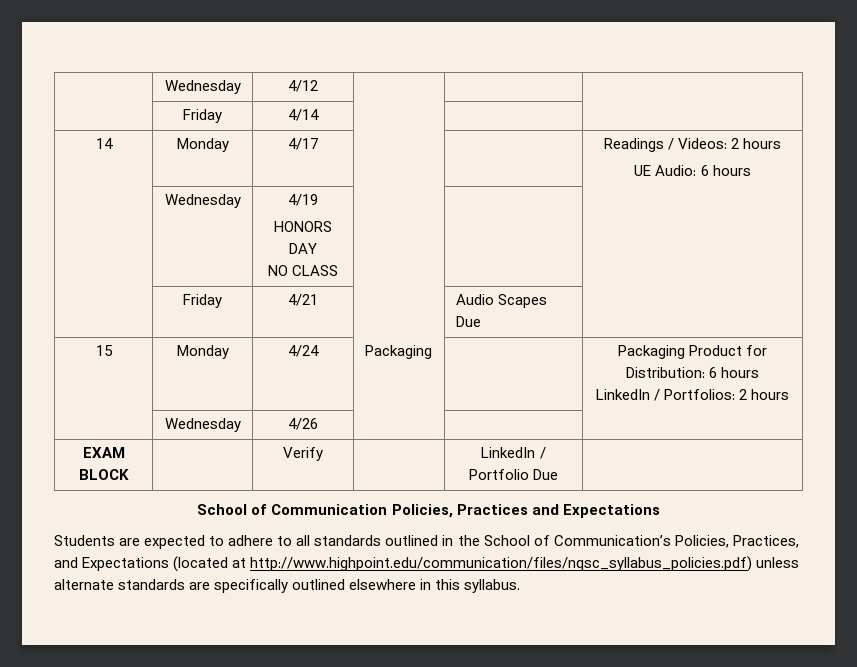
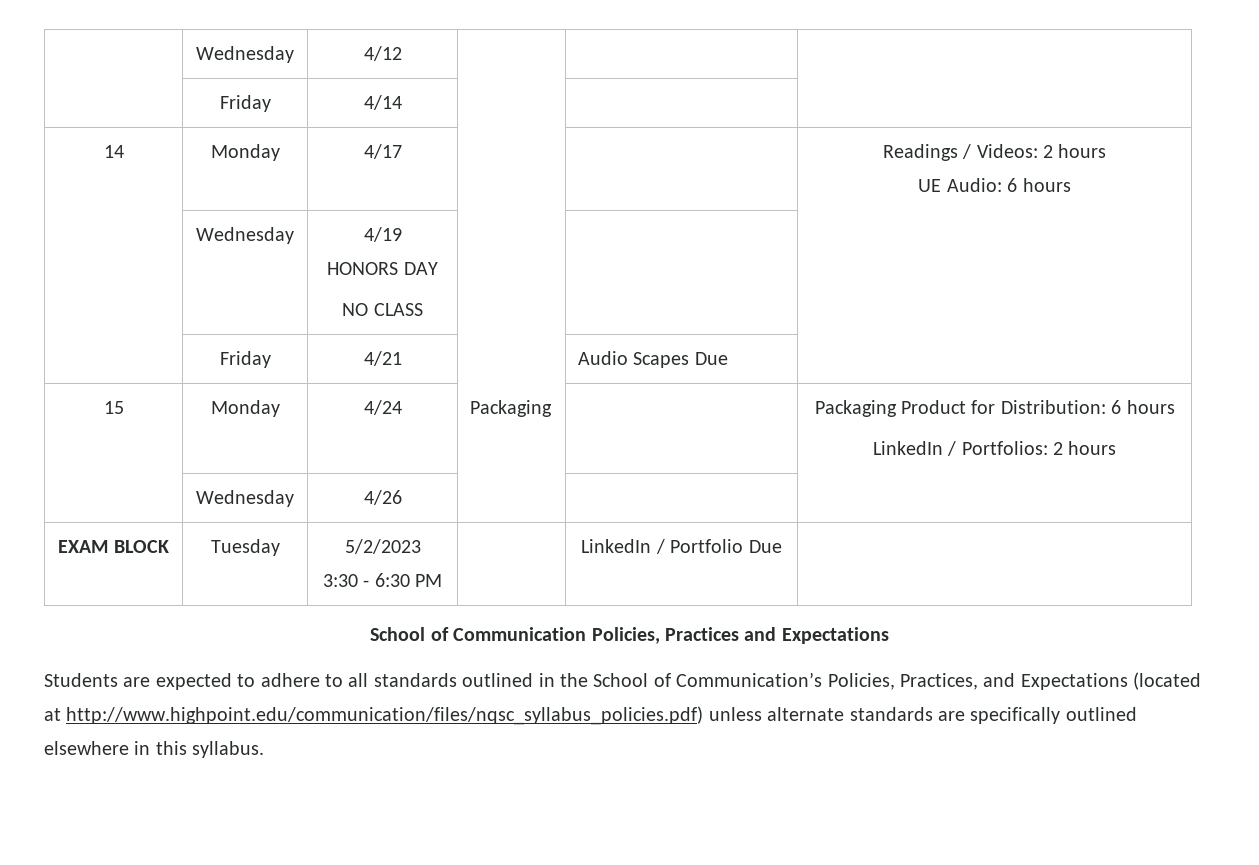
[283,447,323,461] | Verify -> [210,539,280,556] [344,539,421,554] [322,573,443,587] Tuesday | 5/2/2023 // 3:30 - 6:30 PM

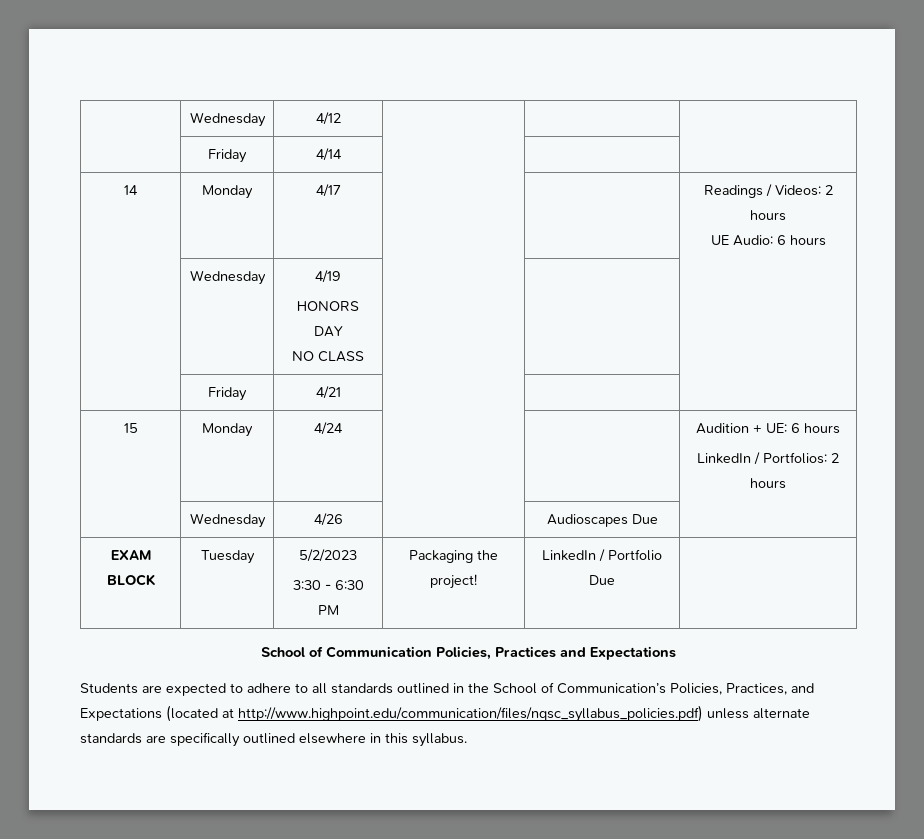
[577,351,728,368] Audio Scapes Due -> (341, 392) none
[469,400,552,417] [814,400,1106,417] Packaging | | Packaging Product for Distribution: -> [696,423,787,434] | | Audition + UE:
(402, 497) none -> [546,514,658,527] Audioscapes Due
(443, 580) none -> [409,550,498,563] [430,574,477,589] Packaging the project!

